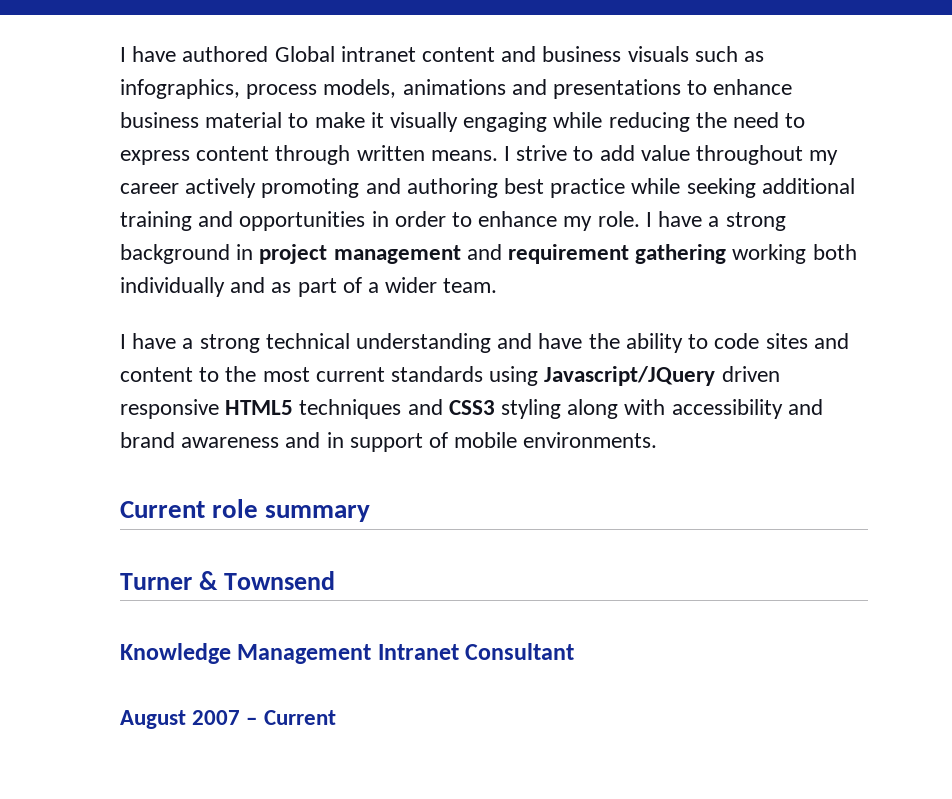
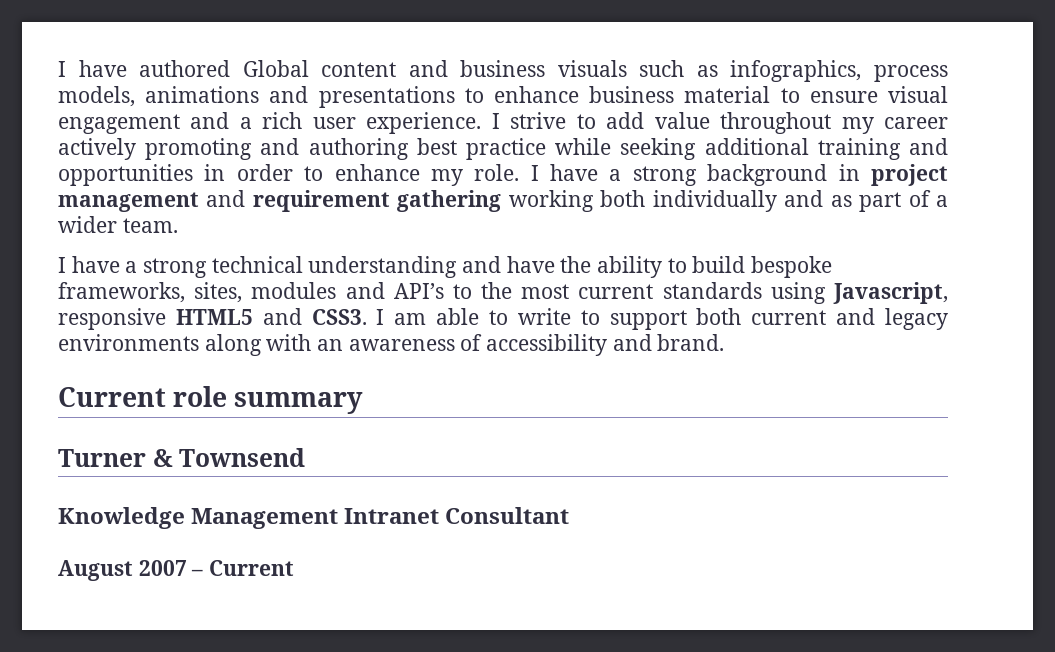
[340,46,416,62] intranet -> (309, 68) none
[314,112,806,132] [120,145,498,165] make it visually engaging while reducing the need to express content through written means. -> [809,86,949,103] [58,112,482,134] ensure visual engagement and a rich user experience.
[714,333,849,349] [120,367,193,382] code sites and content -> [692,256,833,278] [58,282,444,303] build bespoke frameworks, sites, modules and API’s
[544,366,780,386] [120,399,823,419] [120,432,658,452] Javascript/JQuery driven responsive HTML5 techniques and CSS3 styling along with accessibility and brand awareness and in support of mobile environments. -> [832,282,948,304] [58,308,948,330] [58,334,725,356] Javascript, responsive HTML5 and CSS3. I am able to write to support both current and legacy environments along with an awareness of accessibility and brand.

